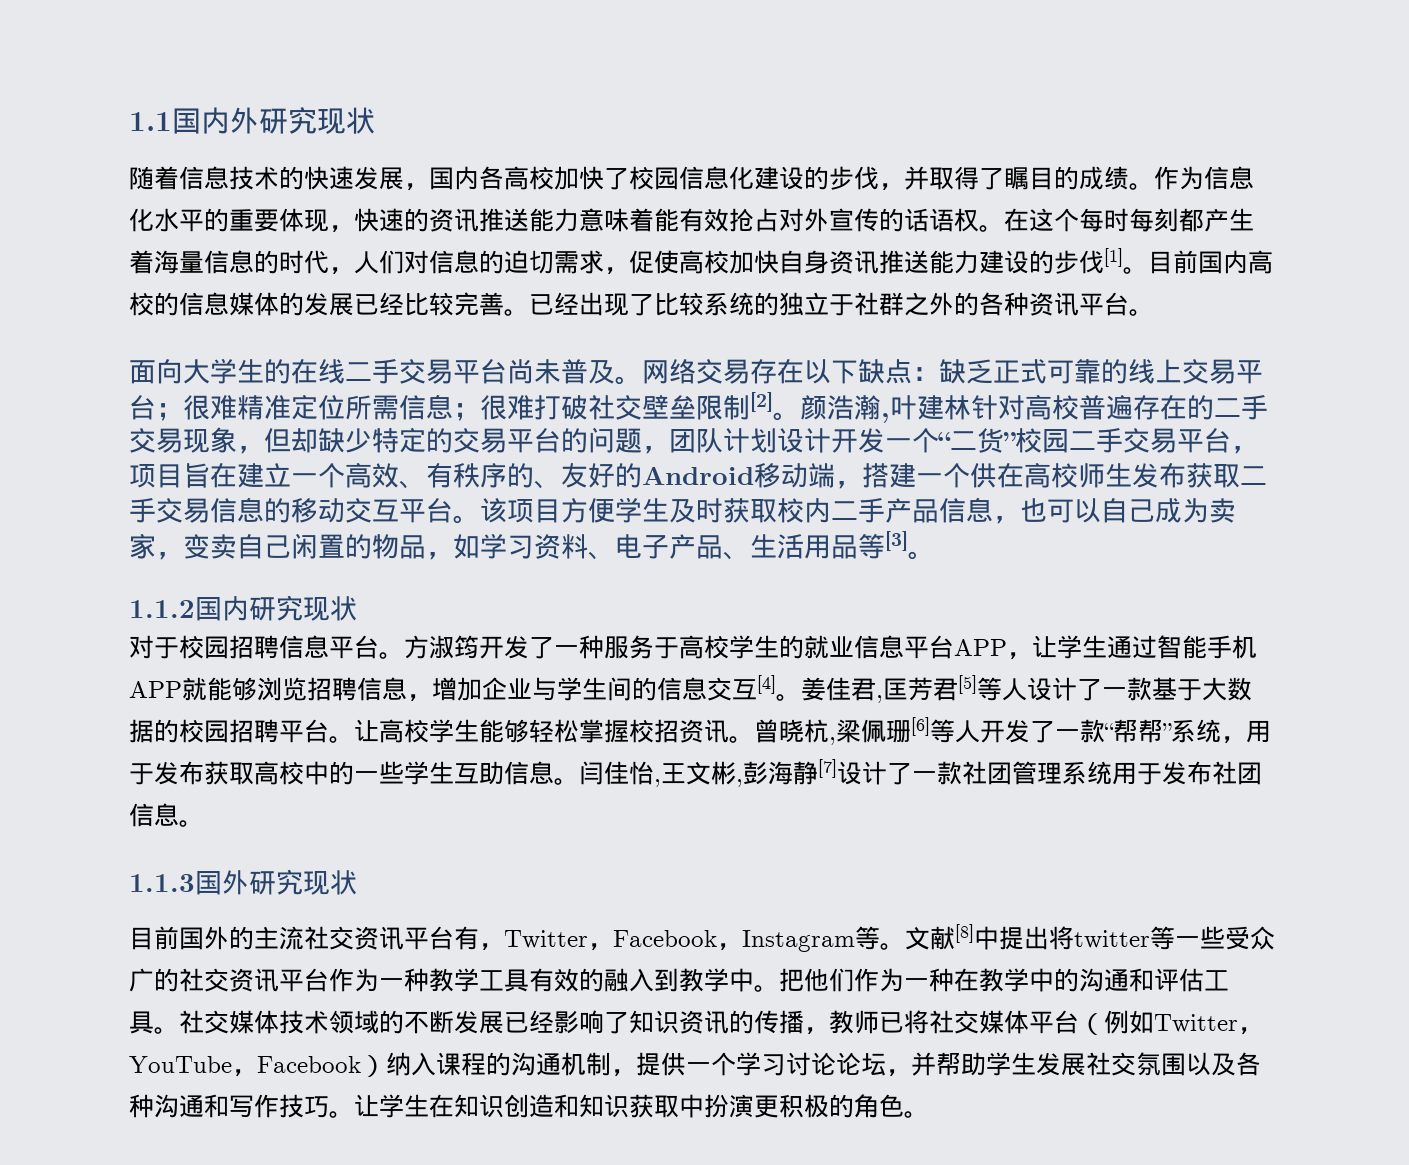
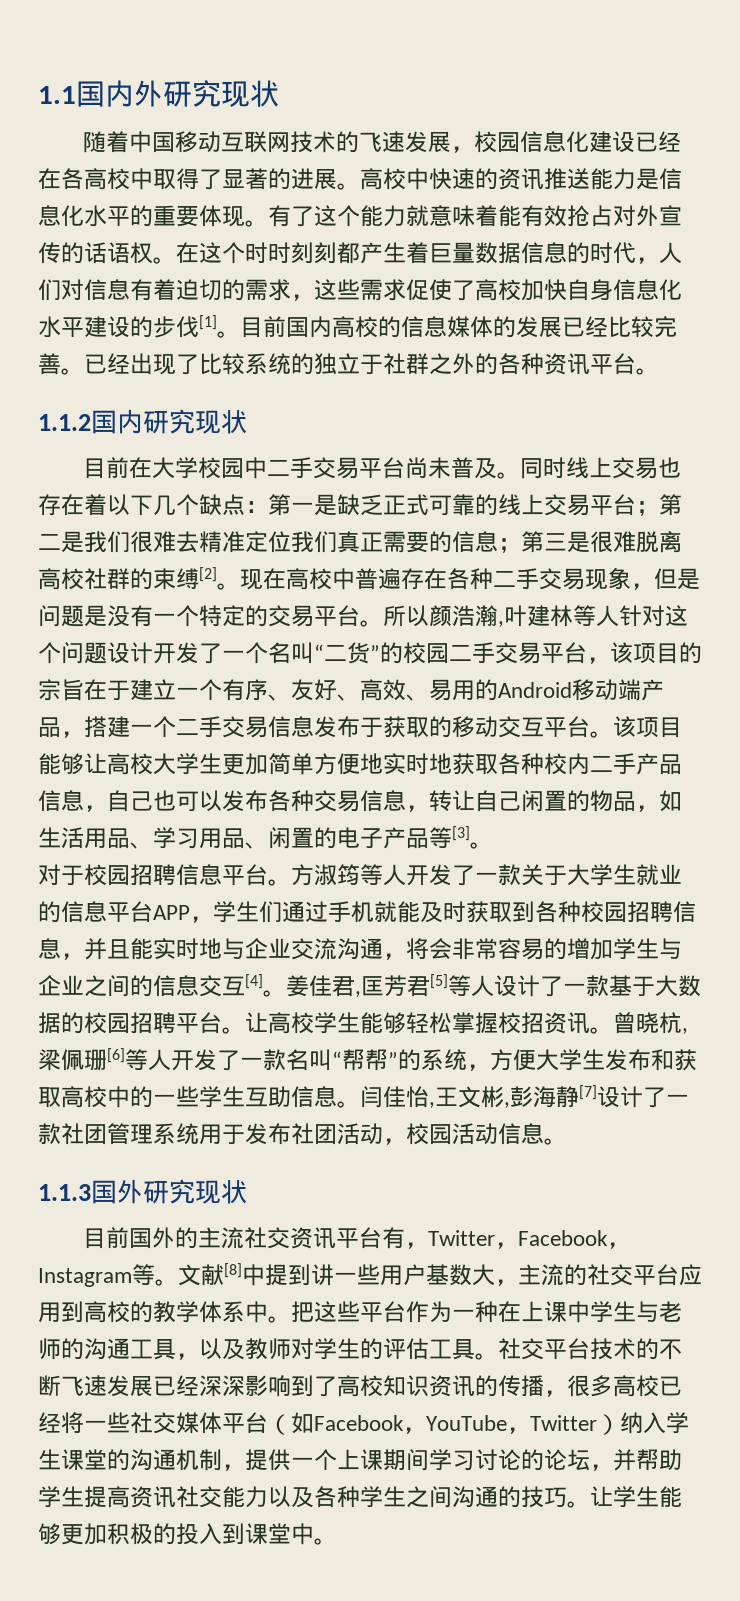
[179,166,1204,191] 信息技术的快速发展，国内各高校加快了校园信息化建设的步伐，并取得了瞩目的成绩。作为 -> [129,131,682,153] [38,168,659,190] 中国移动互联网技术的飞速发展，校园信息化建设已经在各高校中取得了显著的进展。高校中快速的资讯推送能力是
[329,208,579,233] ，快速的资讯推送能力 -> [245,205,429,227] 。有了这个能力就
[1079,208,1154,232] 每时每 -> [245,242,314,264] 时时刻
[154,250,204,274] 海量 -> [429,242,521,264] 巨量数据
[479,250,979,275] 的迫切需求，促使高校加快自身资讯推送能力 -> [130,279,682,301] [38,316,84,338] 有着迫切的需求，这些需求促使了高校加快自身信息化水平
[129,358,345,384] 面向大学生的在线 -> [38,409,247,434] [83,457,268,479] 1.1.2国内研究现状 // 目前在大学校园中
[642,359,939,384] 网络交易存在以下缺点： -> [520,457,682,479] [38,494,337,516] 同时线上交易也存在着以下几个缺点：第一是
[183,392,773,421] [773,394,1079,423] 很难精准定位所需信息；很难打破社交壁垒限制[2]。颜浩瀚,叶建林针对高校 -> [659,494,682,516] [38,531,682,553] [38,567,217,590] [217,568,355,590] 第二是我们很难去精准定位我们真正需要的信息；第三是很难脱离高校社群的束缚[2]。现在高校中
[1187,395,1214,420] 的 -> [447,568,493,590] 各种
[291,427,939,454] 却缺少特定的交易平台的问题，团队计划设计开发一个 -> [677,568,700,590] [38,605,688,627] [38,642,314,664] 是问题是没有一个特定的交易平台。所以颜浩瀚,叶建林等人针对这个问题设计开发了一个名叫
(1016, 441) none -> [380,642,403,664] 的
[129,462,615,489] 项目旨在建立一个高效、有秩序的、友好 -> [610,642,702,664] [38,679,475,701] 该项目的宗旨在于建立一个有序、友好、高效、易用
(835, 475) none -> [641,679,664,701] [38,717,61,738] 产品
[970,462,1240,488] 供在高校师生发布获取 -> (176, 727) none
(264, 509) none -> [314,716,429,738] 发布于获取
[561,497,777,523] 方便学生及时获取 -> [38,753,544,775] 能够让高校大学生更加简单方便地实时地获取各种
[1020,498,1236,523] [129,533,237,560] 也可以自己成为卖家，变卖 -> [107,790,475,812] 自己也可以发布各种交易信息，转让
[480,531,908,560] [908,551,935,560] [129,595,357,621] 学习资料、电子产品、生活用品等[3]。 // 1.1.2国内研究现状 -> [38,826,470,849] [470,842,493,849] 生活用品、学习用品、闲置的电子产品等[3]。
[479,635,1257,660] [129,677,607,702] 开发了一种服务于高校学生的就业信息平台APP，让学生通过智能手机APP就能够浏览招聘信息，增加企业与学生 -> [360,864,682,886] [38,901,696,923] [38,938,682,960] [38,975,107,997] 等人开发了一款关于大学生就业的信息平台APP，学生们通过手机就能及时获取到各种校园招聘信息，并且能实时地与企业交流沟通，将会非常容易的增加学生与企业之
(1105, 731) none -> [286,1049,332,1071] 名叫
[1171,719,1271,744] [129,761,204,785] 系统，用于发布 -> [398,1049,674,1071] 的系统，方便大学生发布和
(1262, 773) none -> [337,1123,498,1145] 活动，校园活动
[1024,926,1275,950] [129,968,1229,992] [129,1010,1263,1035] [129,1052,486,1077] 出将twitter等一些受众广的社交资讯平台作为一种教学工具有效的融入到教学中。把他们作为一种在教学中的沟通和评估工具。社交媒体技术领域的不断发展已经影响了知识资讯的传播，教师已将社交媒体平台（例如Twitter，YouTube，Facebook）纳入课程 -> [288,1264,702,1286] [38,1301,682,1323] [38,1338,682,1360] [38,1375,682,1397] [38,1412,689,1435] [38,1449,107,1470] 到讲一些用户基数大，主流的社交平台应用到高校的教学体系中。把这些平台作为一种在上课中学生与老师的沟通工具，以及教师对学生的评估工具。社交平台技术的不断飞速发展已经深深影响到了高校知识资讯的传播，很多高校已经将一些社交媒体平台（如Facebook，YouTube，Twitter）纳入学生课堂
(736, 1064) none -> [337,1449,429,1471] 上课期间
(836, 1063) none -> [521,1449,544,1471] 的
[1036,1052,1261,1076] [129,1094,904,1118] 发展社交氛围以及各种沟通和写作技巧。让学生在知识创造和知识获取中扮演更积极的角色 -> [84,1486,682,1508] [38,1523,314,1545] 提高资讯社交能力以及各种学生之间沟通的技巧。让学生能够更加积极的投入到课堂中

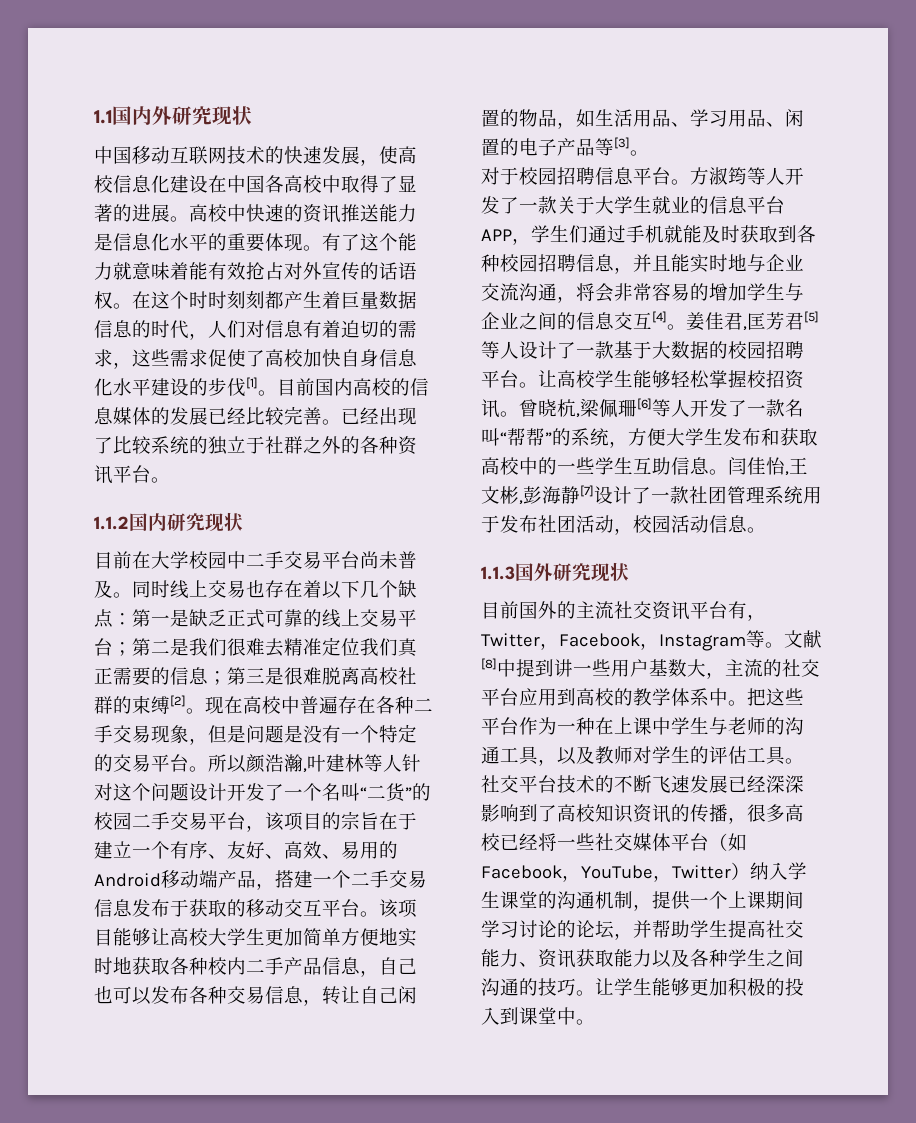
[83,131,130,153] 随着 -> (252, 115) none
[359,132,383,152] 飞 -> [284,146,303,164] 快
[474,131,521,153] 校园 -> [379,146,417,164] [94,175,113,193] 使高校
[635,131,682,152] [38,168,61,189] 已经在 -> [208,175,265,193] 在中国
[130,1486,222,1508] 资讯社交 -> [766,920,804,938] [481,949,614,968] 社交能力、资讯获取

